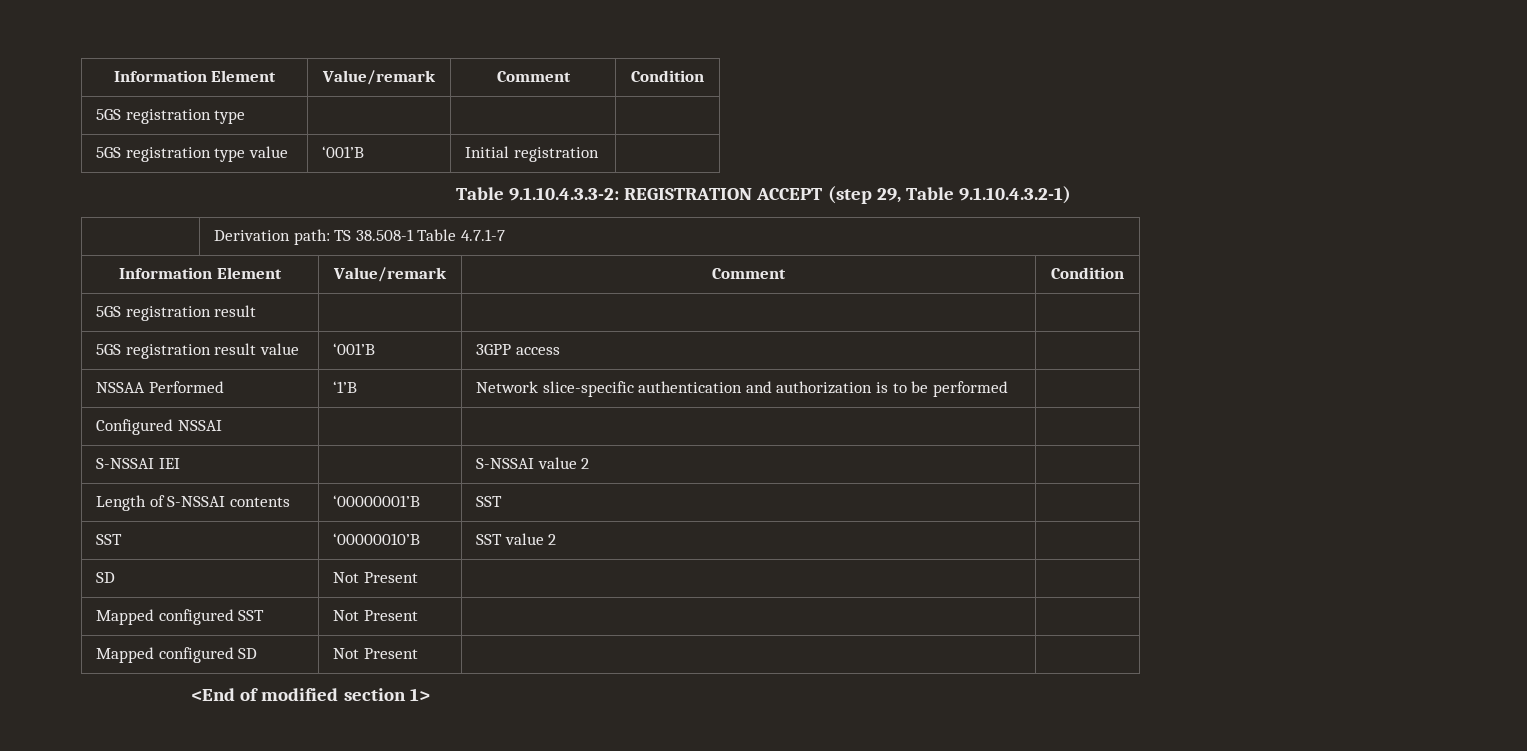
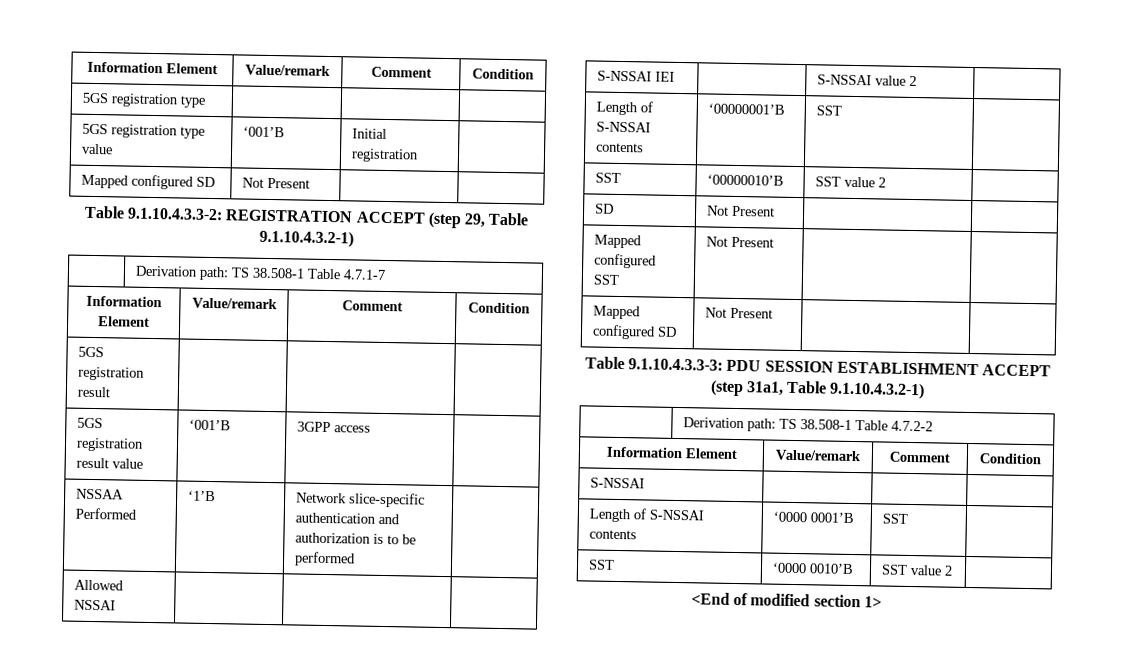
(599, 154) none -> [80,174,215,190] [241,177,310,189] // Mapped configured SD | Not Present | |
[95,419,173,435] Configured -> [73,579,124,591] Allowed
(418, 653) none -> [584,356,1052,377] [709,379,926,400] [682,417,933,432] [605,446,738,460] [775,449,861,462] [889,451,950,463] [979,453,1041,465] [589,477,645,489] [588,508,704,523] [588,529,637,540] [772,511,854,524] [881,513,908,524] [587,559,615,570] [771,562,854,575] [880,564,953,576] // Table 9.1.10.4.3.3-3: PDU SESSION ESTABLISHMENT ACCEPT (step 31a1, Table 9.1.10.4.3.2-1) // | Derivation path: TS 38.508-1 Table 4.7.2-2 // Information Element | Value/remark | Comment | Condition // S-NSSAI | | | // Length of S-NSSAI contents | ‘0000 0001’B | SST | // SST | ‘0000 0010’B | SST value 2 |

